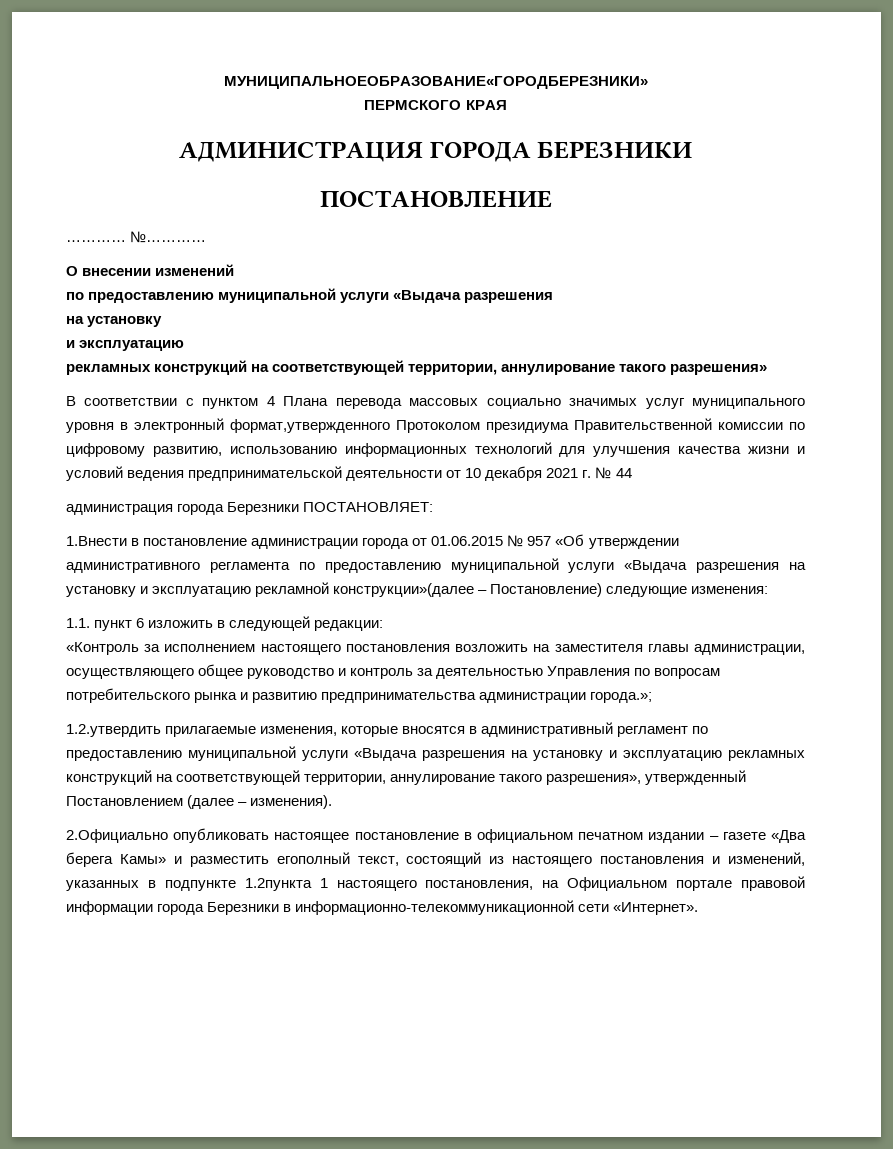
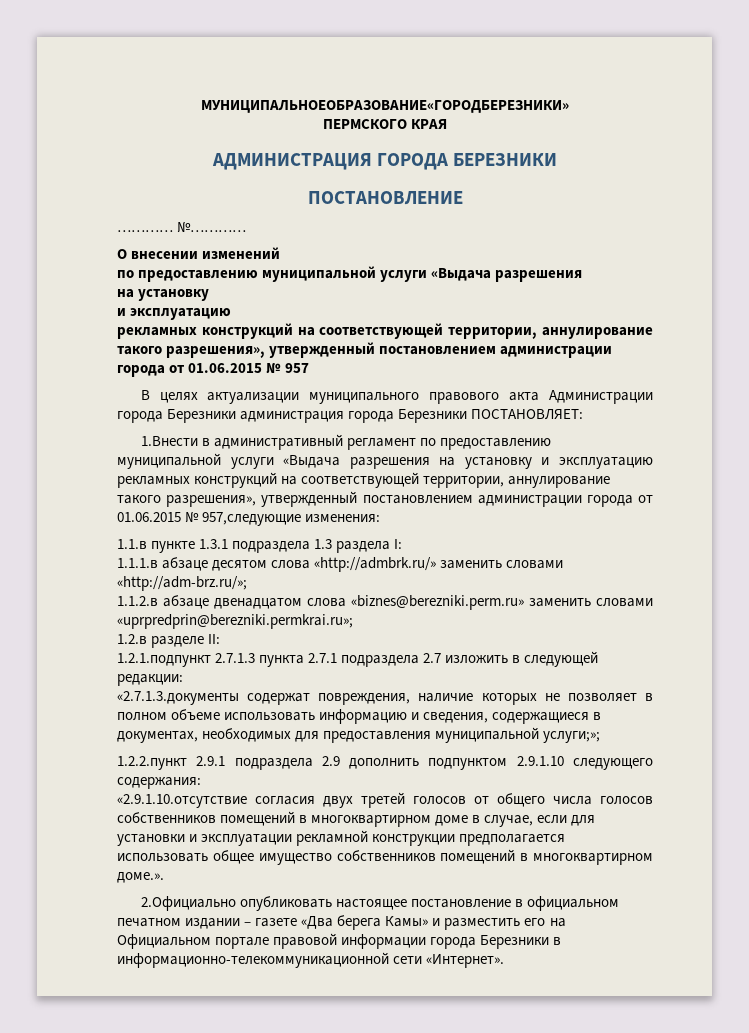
[670,364,768,375] [66,396,806,409] [66,418,805,433] [66,442,806,457] [66,466,632,481] разрешения» // В соответствии с пунктом 4 Плана перевода массовых социально значимых услуг муниципального уровня в электронный формат,утвержденного Протоколом президиума Правительственной комиссии по цифровому развитию, использованию информационных технологий для улучшения качества жизни и условий ведения предпринимательской деятельности от 10 декабря 2021 г. № 44 // -> [166,342,613,358] [117,363,310,377] [140,390,653,404] [117,409,237,423] разрешения», утвержденный постановлением администрации города от 01.06.2015 № 957 // В целях актуализации муниципального правового акта Администрации города Березники
[143,534,679,549] [66,558,806,573] [66,582,769,597] [66,616,384,631] [66,642,806,655] [66,664,721,679] [66,688,653,703] [66,724,478,737] постановление администрации города от 01.06.2015 № 957 «Об утверждении административного регламента по предоставлению муниципальной услуги «Выдача разрешения на установку и эксплуатацию рекламной конструкции»(далее – Постановление) следующие изменения: // 1.1. пункт 6 изложить в следующей редакции: // «Контроль за исполнением настоящего постановления возложить на заместителя главы администрации, осуществляющего общее руководство и контроль за деятельностью Управления по вопросам потребительского рынка и развитию предпринимательства администрации города.»; // 1.2.утвердить прилагаемые изменения, которые вносятся в -> (210, 442) none
[66,795,333,809] Постановлением (далее – изменения). -> [362,495,654,507] [117,512,381,526] [117,539,403,553] [117,557,564,572] [117,576,247,591] [117,595,653,610] [117,614,353,629] [117,634,221,648] [117,651,599,667] [117,674,183,686] [117,691,653,705] [117,709,602,724] [117,727,601,743] [117,756,653,770] [117,777,201,789] [117,792,653,808] [117,811,596,827] [117,830,566,846] [117,849,653,865] [117,872,164,883] постановлением администрации города от 01.06.2015 № 957,следующие изменения: // 1.1.в пункте 1.3.1 подраздела 1.3 раздела I: // 1.1.1.в абзаце десятом слова «http://admbrk.ru/» заменить словами «http://adm-brz.ru/»; // 1.1.2.в абзаце двенадцатом слова «biznes@berezniki.perm.ru» заменить словами «uprpredprin@berezniki.permkrai.ru»; // 1.2.в разделе II: // 1.2.1.подпункт 2.7.1.3 пункта 2.7.1 подраздела 2.7 изложить в следующей редакции: // «2.7.1.3.документы содержат повреждения, наличие которых не позволяет в полном объеме использовать информацию и сведения, содержащиеся в документах, необходимых для предоставления муниципальной услуги;»; // 1.2.2.пункт 2.9.1 подраздела 2.9 дополнить подпунктом 2.9.1.10 следующего содержания: // «2.9.1.10.отсутствие согласия двух третей голосов от общего числа голосов собственников помещений в многоквартирном доме в случае, если для установки и эксплуатации рекламной конструкции предполагается использовать общее имущество собственников помещений в многоквартирном доме.».
[276,852,805,867] [66,878,534,891] егополный текст, состоящий из настоящего постановления и изменений, указанных в подпункте 1.2пункта 1 настоящего постановления, -> [524,918,546,926] его

